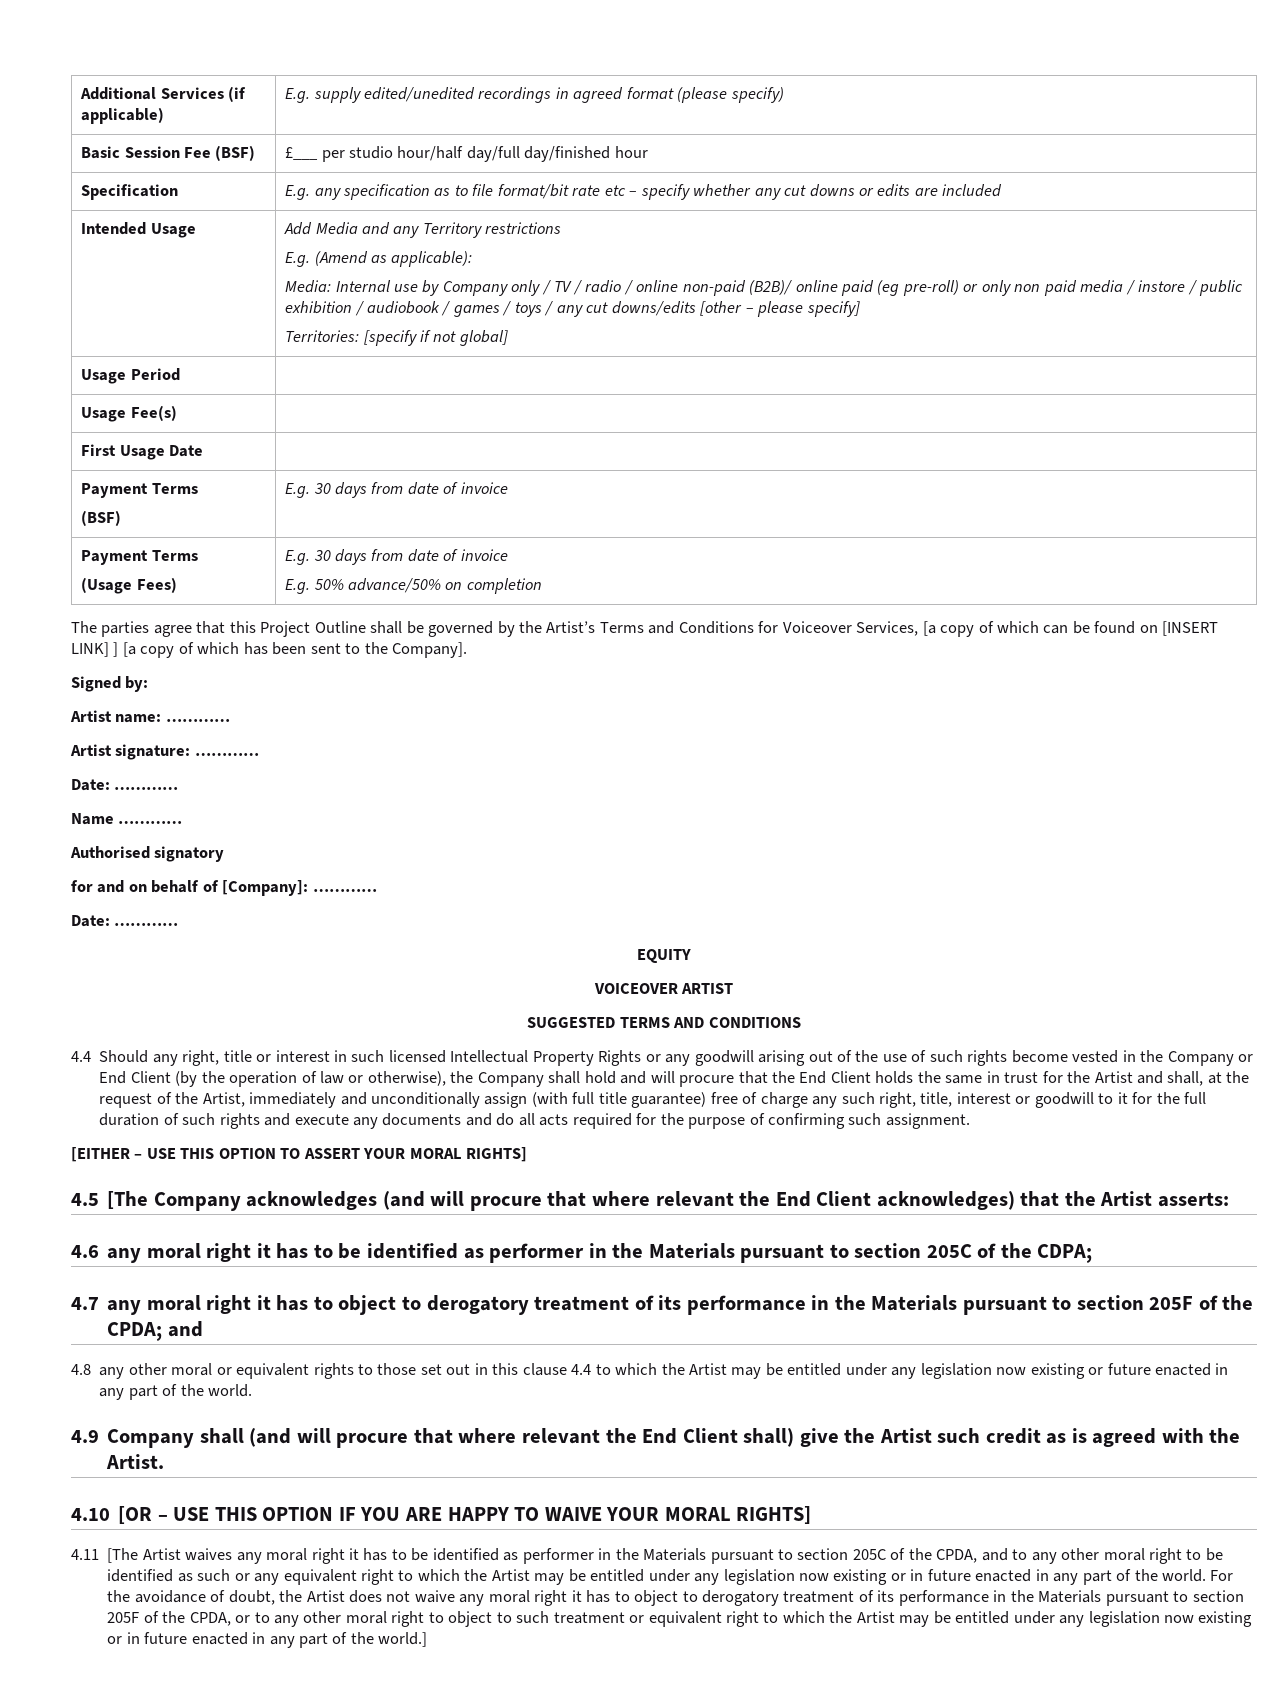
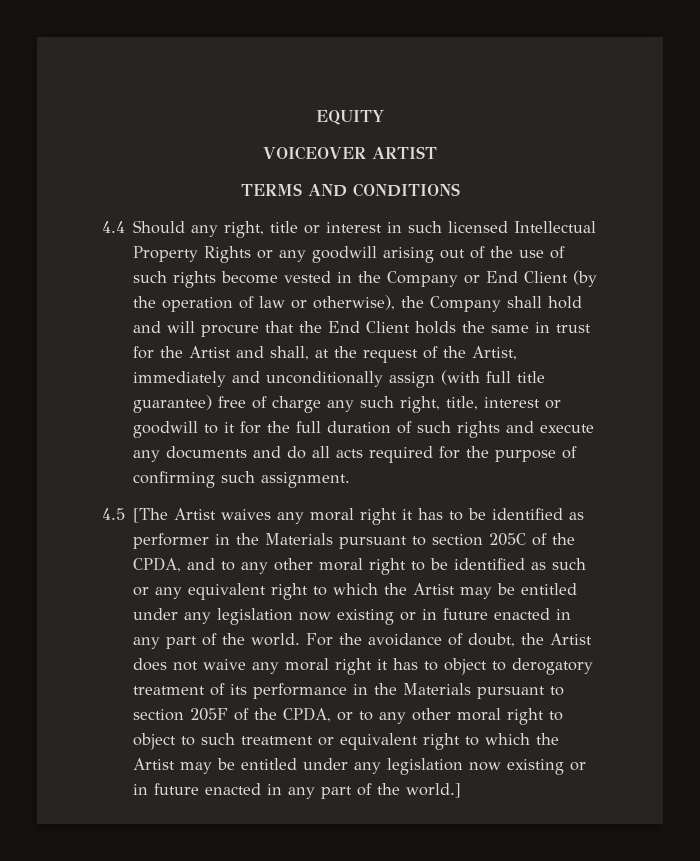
[80,86,247,102] [81,107,165,124] [285,87,784,103] [81,145,256,161] [285,146,648,162] [81,184,179,200] [285,184,1003,200] [81,222,196,238] [284,222,562,238] [285,251,473,267] [285,280,1243,296] [285,301,860,317] [285,330,508,346] [81,368,180,384] [81,405,177,422] [81,444,204,460] [81,483,198,498] [81,510,122,526] [285,482,508,498] [81,550,198,565] [81,577,177,594] [285,549,508,565] [285,578,542,594] [71,621,1219,637] [71,642,468,658] [71,676,149,692] [70,710,230,723] [70,744,259,760] [71,779,179,791] [71,813,183,825] [70,846,225,862] [71,880,377,896] [71,915,179,927] Additional Services (if applicable) | E.g. supply edited/unedited recordings in agreed format (please specify) // Basic Session Fee (BSF) | £___ per studio hour/half day/full day/finished hour // Specification | E.g. any specification as to file format/bit rate etc – specify whether any cut downs or edits are included // Intended Usage | Add Media and any Territory restrictions // E.g. (Amend as applicable): // Media: Internal use by Company only / TV / radio / online non-paid (B2B)/ online paid (eg pre-roll) or only non paid media / instore / public exhibition / audiobook / games / toys / any cut downs/edits [other – please specify] // Territories: [specify if not global] // Usage Period | // Usage Fee(s) | // First Usage Date | // Payment Terms // (BSF) | E.g. 30 days from date of invoice // Payment Terms // (Usage Fees) | E.g. 30 days from date of invoice // E.g. 50% advance/50% on completion // The parties agree that this Project Outline shall be governed by the Artist’s Terms and Conditions for Voiceover Services, [a copy of which can be found on [INSERT LINK] ] [a copy of which has been sent to the Company]. // Signed by: // Artist name: ………… // Artist signature: ………… // Date: ………… // Name ………… // Authorised signatory // for and on behalf of [Company]: ………… // Date: ………… // -> (316, 117) none
[527,1017,616,1028] SUGGESTED -> (437, 152) none
[71,1147,528,1162] [71,1191,1229,1211] [71,1243,1093,1263] [71,1295,1254,1315] [107,1321,203,1341] [71,1363,1229,1379] [99,1384,253,1400] [71,1428,1241,1448] [106,1454,165,1469] [71,1506,812,1524] [71,1549,99,1560] [EITHER – USE THIS OPTION TO ASSERT YOUR MORAL RIGHTS] // 4.5 [The Company acknowledges (and will procure that where relevant the End Client acknowledges) that the Artist asserts: // 4.6 any moral right it has to be identified as performer in the Materials pursuant to section 205C of the CDPA; // 4.7 any moral right it has to object to derogatory treatment of its performance in the Materials pursuant to section 205F of the CPDA; and // 4.8 any other moral or equivalent rights to those set out in this clause 4.4 to which the Artist may be entitled under any legislation now existing or future enacted in any part of the world. // 4.9 Company shall (and will procure that where relevant the End Client shall) give the Artist such credit as is agreed with the Artist. // 4.10 [OR – USE THIS OPTION IF YOU ARE HAPPY TO WAIVE YOUR MORAL RIGHTS] // 4.11 -> [102,508,125,520] 4.5

